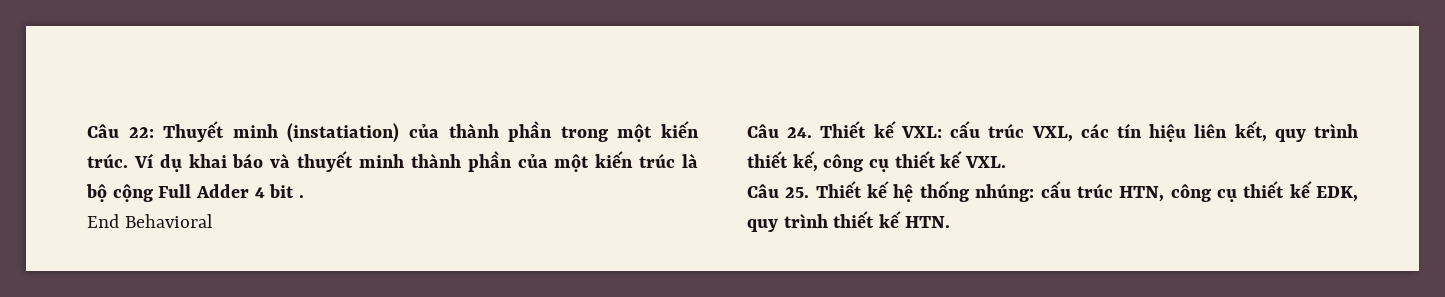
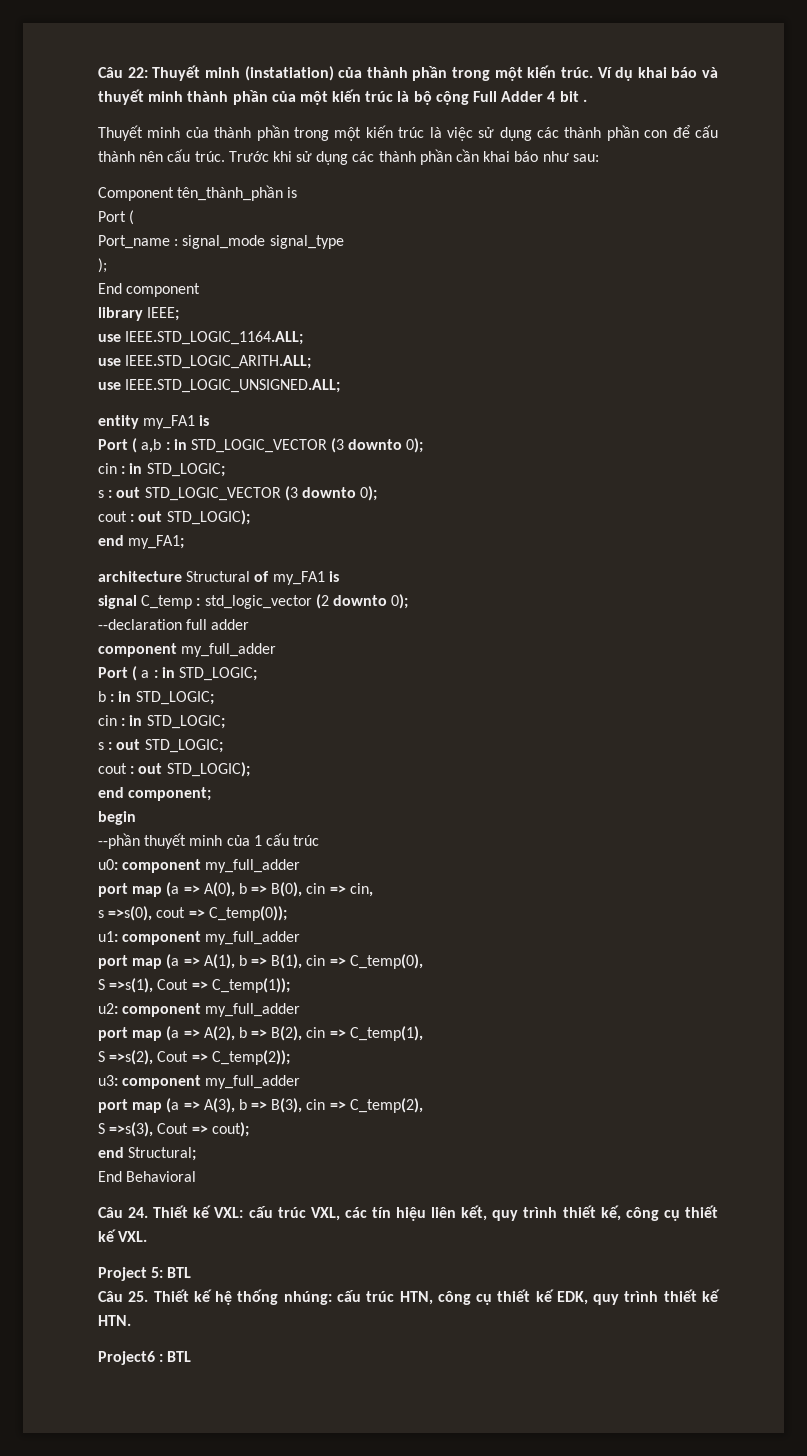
(305, 196) none -> [98,125,719,141] [98,149,599,165] [98,185,298,201] [98,210,135,225] [98,235,344,249] [98,258,107,273] [98,283,201,297] [98,307,180,321] [98,331,304,345] [98,355,312,369] [98,379,341,393] [98,415,210,429] [98,438,424,453] [98,463,225,477] [98,486,378,501] [98,510,250,525] [98,535,185,549] [98,571,339,585] [98,594,409,609] [98,619,250,630] [98,643,277,657] [98,666,257,681] [98,691,214,705] [98,715,225,729] [98,739,223,753] [98,762,250,777] [98,787,212,801] [98,811,136,825] [98,833,320,849] [98,859,301,873] [98,882,373,897] [98,906,287,921] [98,931,301,945] [98,954,423,969] [98,978,290,993] [98,1003,301,1017] [98,1026,423,1041] [98,1050,290,1065] [98,1075,301,1089] [98,1098,423,1113] [98,1122,249,1137] [98,1147,197,1161] // Thuyết minh của thành phần trong một kiến trúc là việc sử dụng các thành phần con để cấu thành nên cấu trúc. Trước khi sử dụng các thành phần cần khai báo như sau: // Component tên_thành_phần is // Port ( // Port_name : signal_mode signal_type // ); // End component // library IEEE; // use IEEE.STD_LOGIC_1164.ALL; // use IEEE.STD_LOGIC_ARITH.ALL; // use IEEE.STD_LOGIC_UNSIGNED.ALL; // entity my_FA1 is // Port ( a,b : in STD_LOGIC_VECTOR (3 downto 0); // cin : in STD_LOGIC; // s : out STD_LOGIC_VECTOR (3 downto 0); // cout : out STD_LOGIC); // end my_FA1; // architecture Structural of my_FA1 is // signal C_temp : std_logic_vector (2 downto 0); // --declaration full adder // component my_full_adder // Port ( a : in STD_LOGIC; // b : in STD_LOGIC; // cin : in STD_LOGIC; // s : out STD_LOGIC; // cout : out STD_LOGIC); // end component; // begin // --phần thuyết minh của 1 cấu trúc // u0: component my_full_adder // port map (a => A(0), b => B(0), cin => cin, // s =>s(0), cout => C_temp(0)); // u1: component my_full_adder // port map (a => A(1), b => B(1), cin => C_temp(0), // S =>s(1), Cout => C_temp(1)); // u2: component my_full_adder // port map (a => A(2), b => B(2), cin => C_temp(1), // S =>s(2), Cout => C_temp(2)); // u3: component my_full_adder // port map (a => A(3), b => B(3), cin => C_temp(2), // S =>s(3), Cout => cout); // end Structural;
(1007, 162) none -> [98,1267,192,1281] // Project 5: BTL
(950, 222) none -> [98,1351,192,1365] // Project6 : BTL

